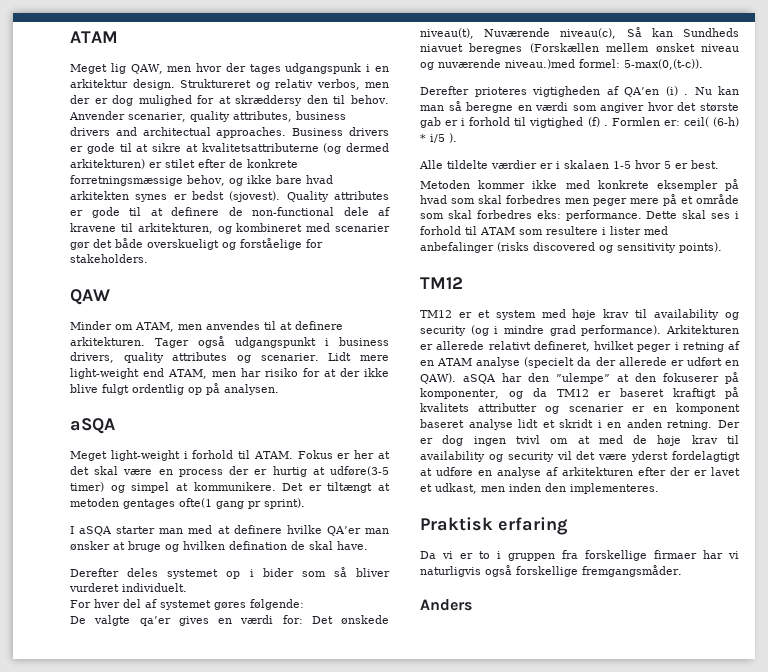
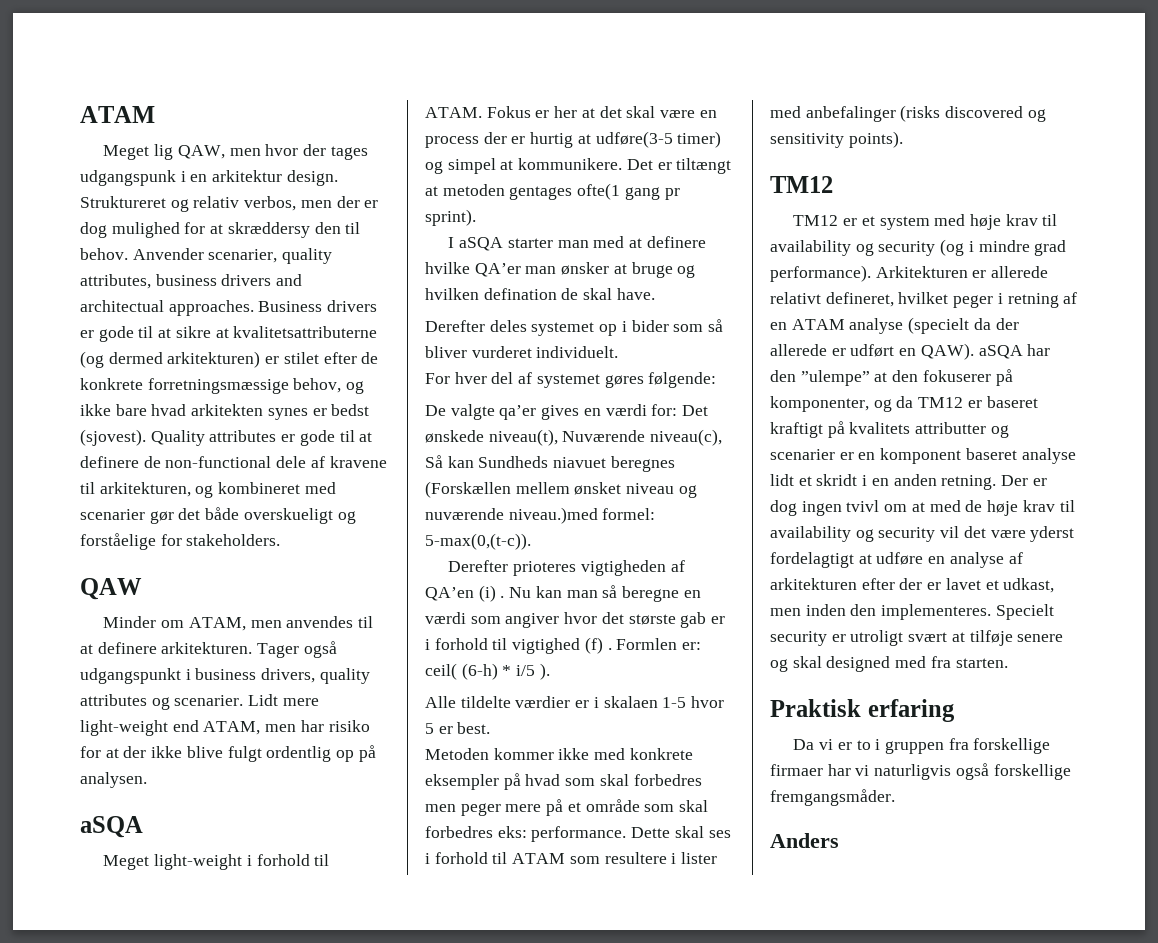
(659, 488) none -> [995,604,1054,620] [770,630,1064,646] [770,656,1008,672] Specielt security er utroligt svært at tilføje senere og skal designed med fra starten.

